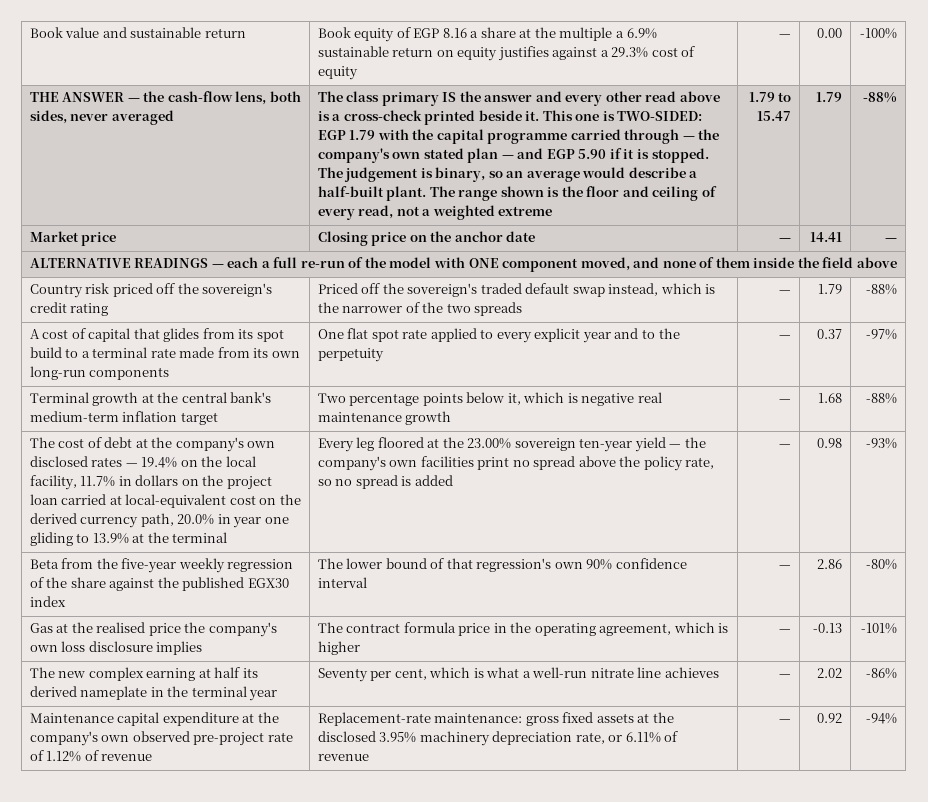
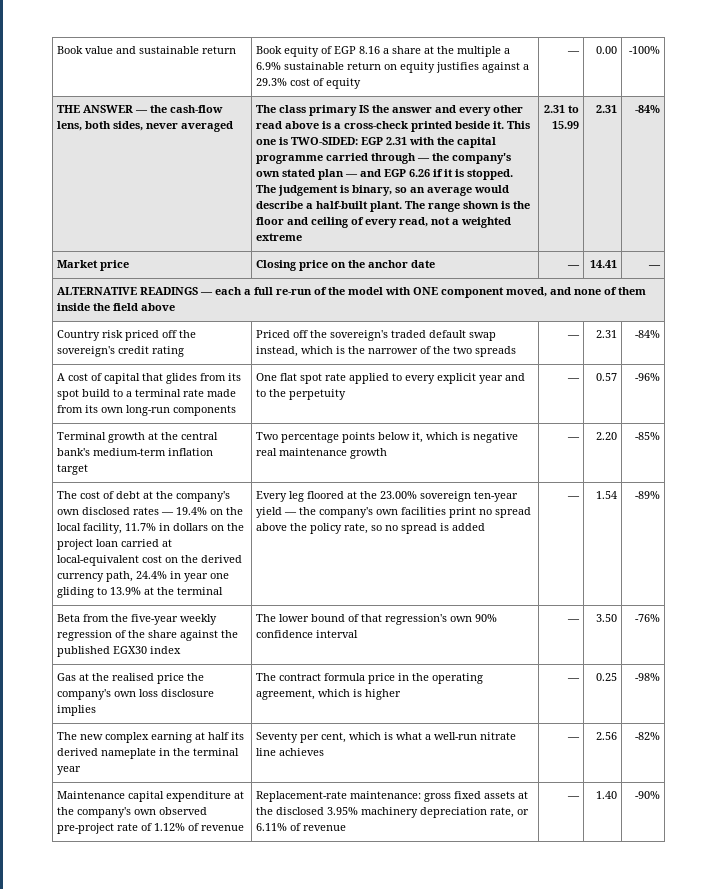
[349,130,376,140] 1.79 -> [386,137,408,145] 2.31
[578,149,607,159] 5.90 -> [409,169,431,177] 6.26
[748,92,792,102] [757,111,792,121] [816,92,843,102] [863,92,898,103] 1.79 to 15.47 | 1.79 | -88% -> [543,105,579,113] [551,121,579,129] [595,105,617,113] [634,105,660,113] 2.31 to 15.99 | 2.31 | -84%
[818,284,843,294] [866,284,898,295] 1.79 | -88% -> [595,330,617,338] [634,330,660,338] 2.31 | -84%
[817,329,843,339] [866,329,898,340] 0.37 | -97% -> [595,373,617,381] [634,373,660,381] 0.57 | -96%
[818,393,843,403] [866,393,898,404] 1.68 | -88% -> [595,432,617,440] [634,432,660,440] 2.20 | -85%
[177,514,215,525] 20.0% -> [136,571,168,579] 24.4%
[817,438,843,448] [866,438,898,449] 0.98 | -93% -> [595,491,617,499] [634,491,660,499] 1.54 | -89%
[817,559,843,569] [866,559,898,570] 2.86 | -80% -> [595,614,617,622] [634,614,660,622] 3.50 | -76%
[813,623,843,633] [861,623,898,634] -0.13 | -101% -> [595,673,617,681] [634,673,660,681] 0.25 | -98%
[817,668,843,678] [866,668,898,679] 2.02 | -86% -> [595,732,617,740] [634,732,660,740] 2.56 | -82%
[817,713,843,723] [866,713,898,724] 0.92 | -94% -> [595,791,617,799] [634,791,660,799] 1.40 | -90%

